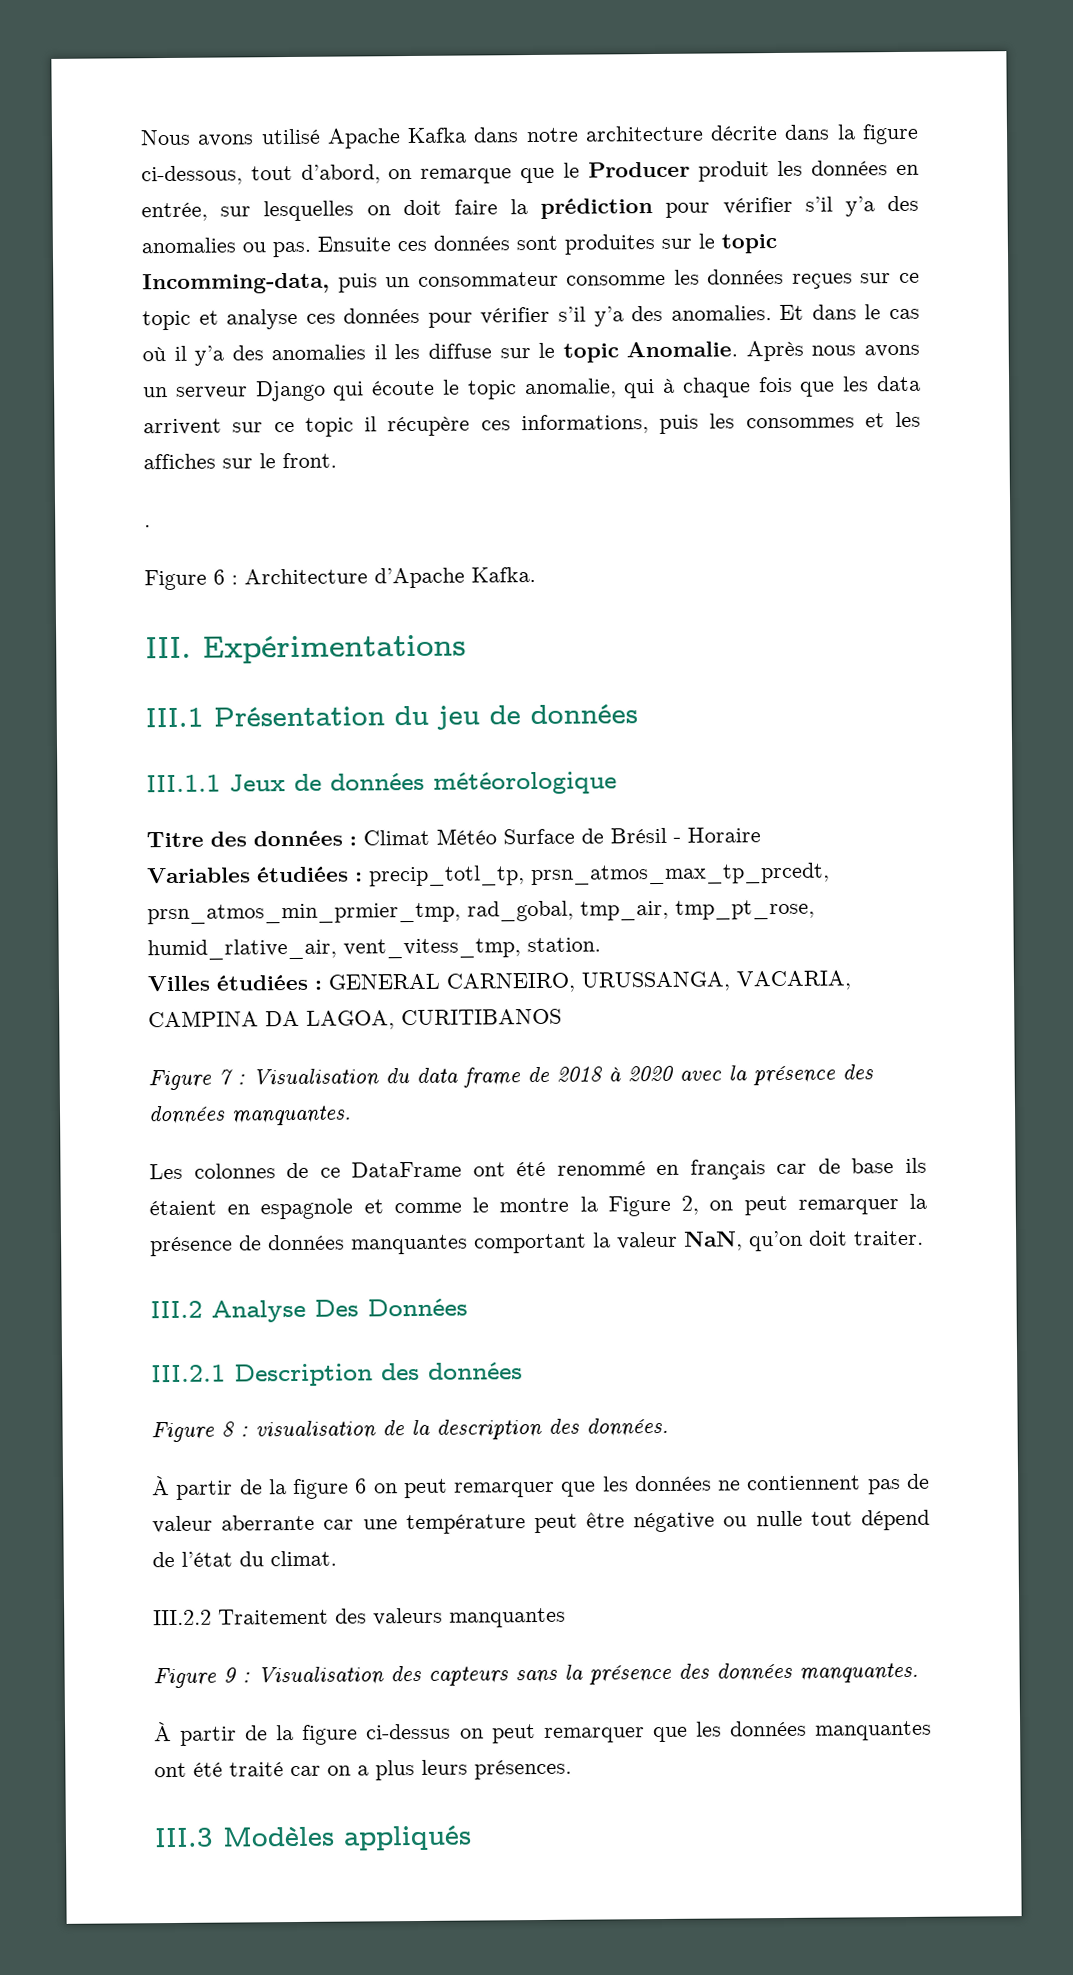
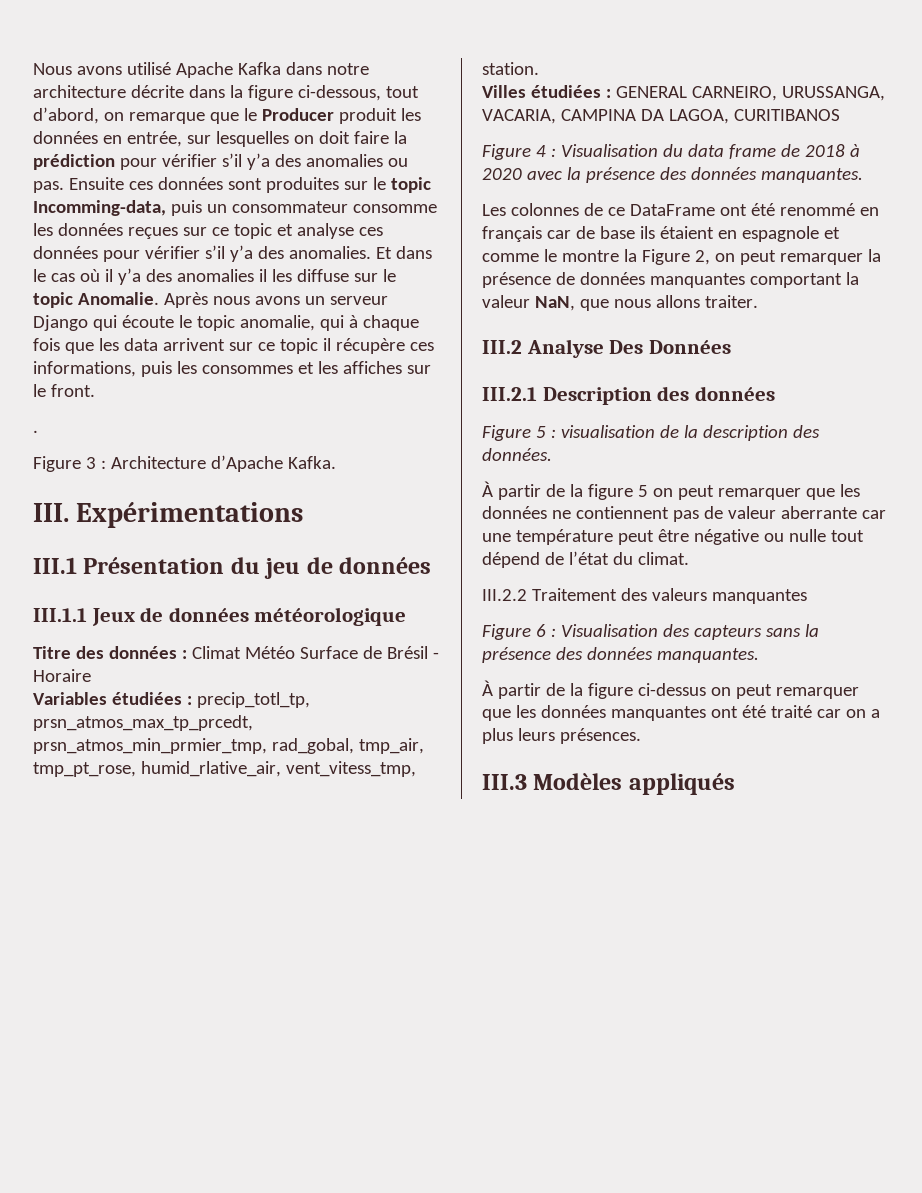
[213,569,225,585] 6 -> [85,457,96,469] 3
[218,1069,233,1085] 7 -> [535,145,546,157] 4
[749,1230,848,1252] qu’on doit -> [579,295,700,311] que nous allons
[221,1421,235,1437] 8 -> [535,426,546,438] 5
[355,1478,368,1494] 6 -> [637,485,648,497] 5
[223,1667,237,1683] 9 -> [535,624,546,637] 6

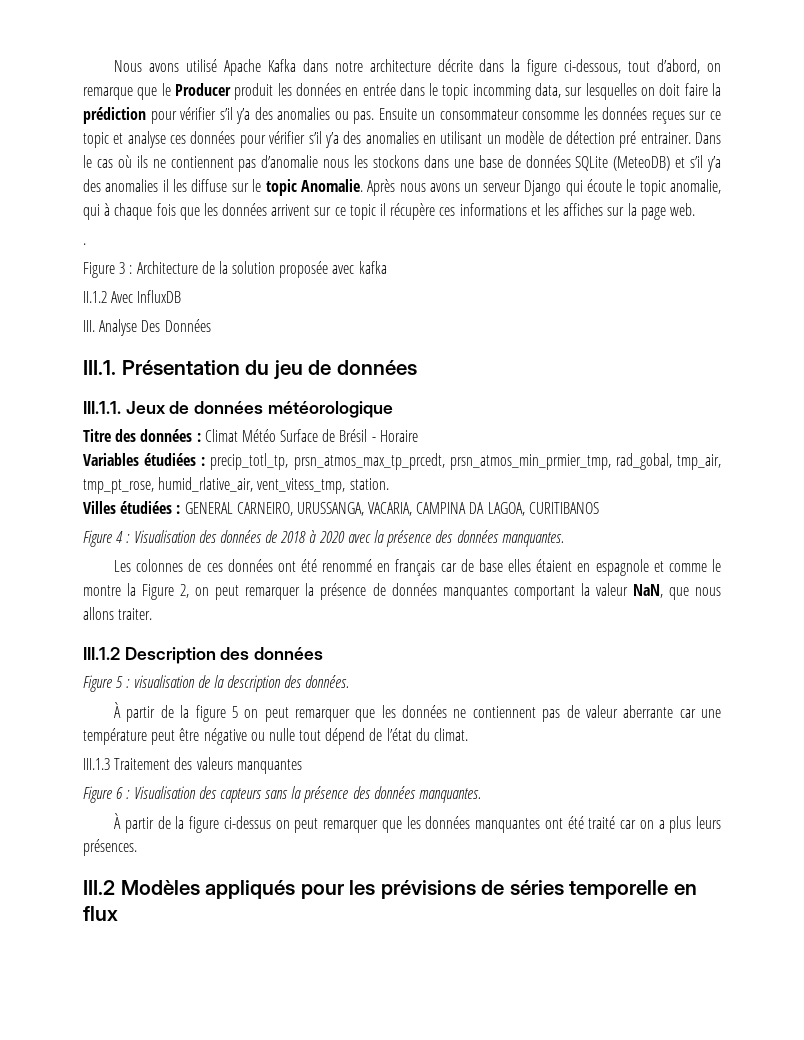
[126,131,182,147] entrée, -> [362,83,562,100] entrée dans le topic incomming data,
[128,177,431,193] [33,200,202,216] ces données sont produites sur le topic Incomming-data, puis -> (417, 114) none
[288,246,432,259] [33,269,113,282] anomalies. Et dans le cas où il -> [365,131,721,148] [83,155,704,172] anomalies en utilisant un modèle de détection pré entrainer. Dans le cas où ils ne contiennent pas d’anomalie nous les stockons dans une base de données SQLite (MeteoDB) et s’il
[123,338,158,351] data -> [222,203,268,216] données
[33,361,293,377] informations, puis les consommes -> [459,203,527,216] informations
[33,384,95,397] le front. -> [627,203,695,220] la page web.
[210,455,336,472] [33,502,304,528] [33,557,77,574] d’Apache Kafka. // III. Expérimentations // III.1 -> [201,261,387,278] [83,290,182,303] [83,319,211,336] [83,360,116,375] de la solution proposée avec kafka // II.1.2 Avec InfluxDB // III. Analyse Des Données // III.1.
[33,608,87,622] III.1.1 -> [83,401,121,414] III.1.1.
[662,144,776,159] du data frame -> [198,530,262,543] des données
[607,204,715,216] ce DataFrame -> [206,559,273,572] ces données
[639,226,655,239] ils -> [508,559,532,572] elles
[482,339,731,358] [482,387,537,401] III.2 Analyse Des Données // III.2.1 -> [83,647,120,660] III.1.2
[482,589,527,601] III.2.2 -> [83,758,110,770] III.1.3
[482,774,527,790] III.3 -> [83,880,115,895] III.2
(735, 784) none -> [300,880,697,899] [83,906,118,921] pour les prévisions de séries temporelle en flux

